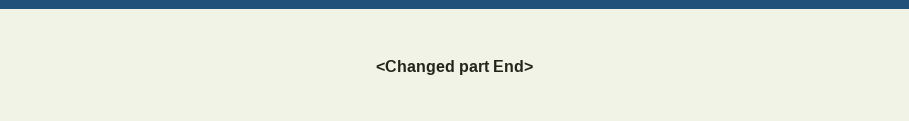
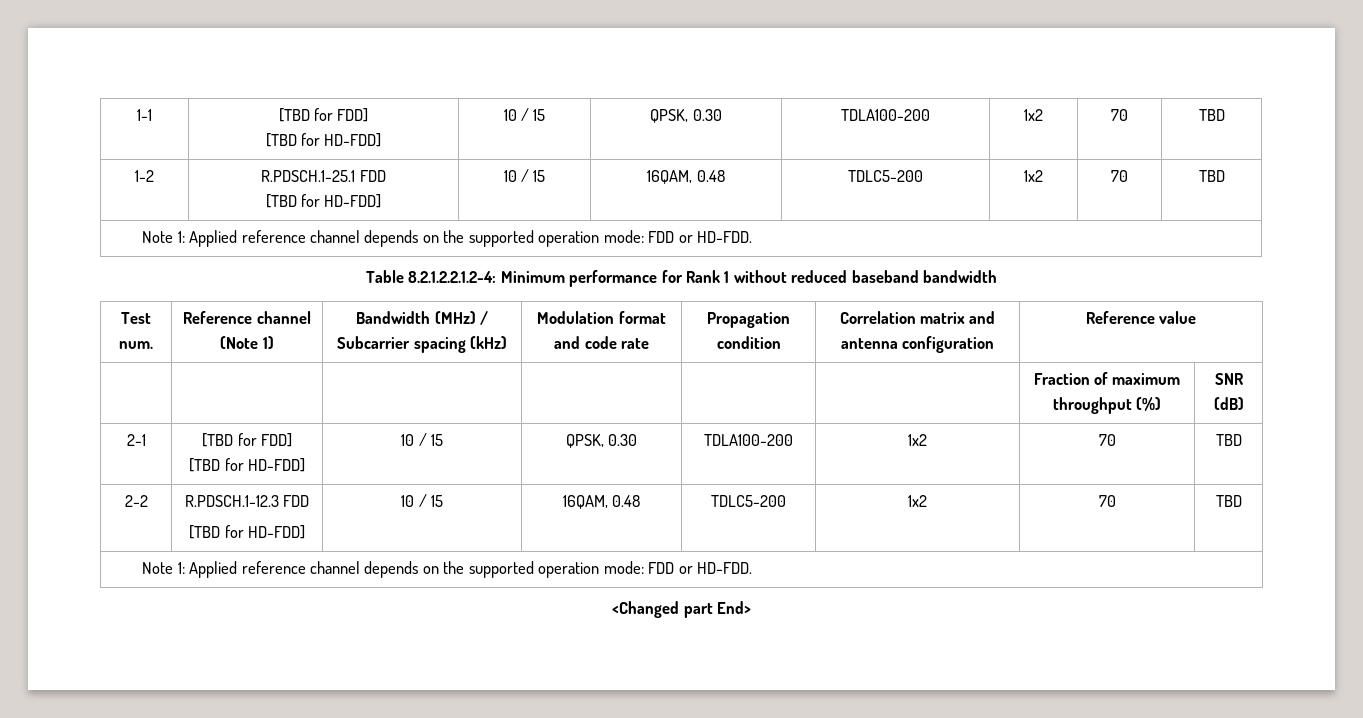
(375, 67) none -> [137,109,152,121] [278,108,369,122] [265,133,382,147] [503,108,546,121] [650,109,722,123] [841,109,930,121] [1024,109,1043,121] [1111,109,1128,121] [1198,109,1225,121] [135,170,154,182] [261,170,386,182] [265,194,382,208] [503,169,546,182] [647,170,725,184] [848,170,923,182] [1024,170,1043,182] [1111,170,1128,182] [1198,170,1225,182] [142,230,753,247] [365,270,998,287] [121,312,151,324] [119,341,153,349] [183,311,311,324] [220,336,274,349] [356,311,488,325] [337,336,507,353] [537,311,666,324] [554,336,649,349] [707,312,790,328] [716,336,781,349] [839,311,996,324] [840,336,995,353] [1085,311,1197,324] [1033,372,1181,385] [1052,397,1162,414] [1214,373,1243,385] [1213,397,1244,410] [126,434,146,446] [202,433,292,447] [189,458,305,472] [401,433,443,446] [565,434,638,448] [704,434,793,446] [908,434,927,446] [1098,434,1116,446] [1215,434,1242,446] [124,495,148,507] [184,495,310,507] [189,525,305,539] [401,494,443,507] [562,495,641,509] [711,495,786,507] [908,495,927,507] [1098,495,1116,507] [1215,495,1242,507] [142,561,753,578] 1-1 | [TBD for FDD] // [TBD for HD-FDD] | 10 / 15 | QPSK, 0.30 | TDLA100-200 | 1x2 | 70 | TBD // 1-2 | R.PDSCH.1-25.1 FDD // [TBD for HD-FDD] | 10 / 15 | 16QAM, 0.48 | TDLC5-200 | 1x2 | 70 | TBD // Note 1: Applied reference channel depends on the supported operation mode: FDD or HD-FDD. // Table 8.2.1.2.2.1.2-4: Minimum performance for Rank 1 without reduced baseband bandwidth // Test num. | Reference channel (Note 1) | Bandwidth (MHz) / Subcarrier spacing (kHz) | Modulation format and code rate | Propagation condition | Correlation matrix and antenna configuration | Reference value // | | | | | | Fraction of maximum throughput (%) | SNR (dB) // 2-1 | [TBD for FDD] // [TBD for HD-FDD] | 10 / 15 | QPSK, 0.30 | TDLA100-200 | 1x2 | 70 | TBD // 2-2 | R.PDSCH.1-12.3 FDD // [TBD for HD-FDD] | 10 / 15 | 16QAM, 0.48 | TDLC5-200 | 1x2 | 70 | TBD // Note 1: Applied reference channel depends on the supported operation mode: FDD or HD-FDD. //

